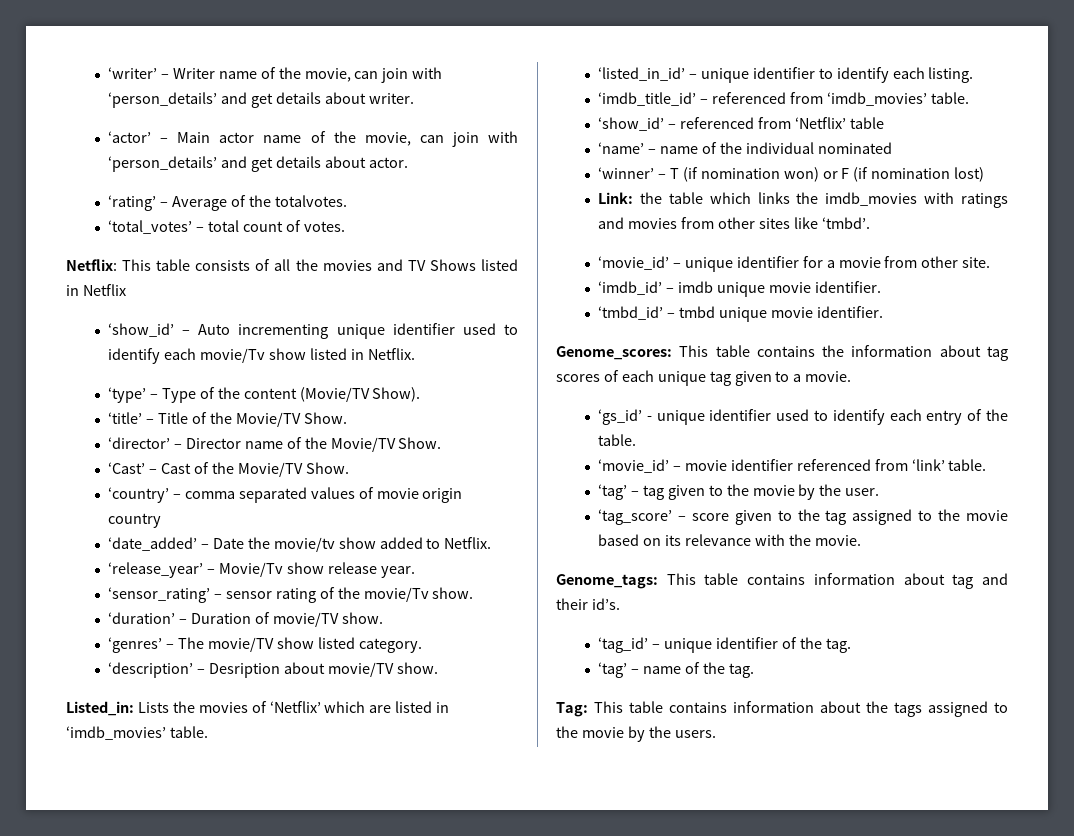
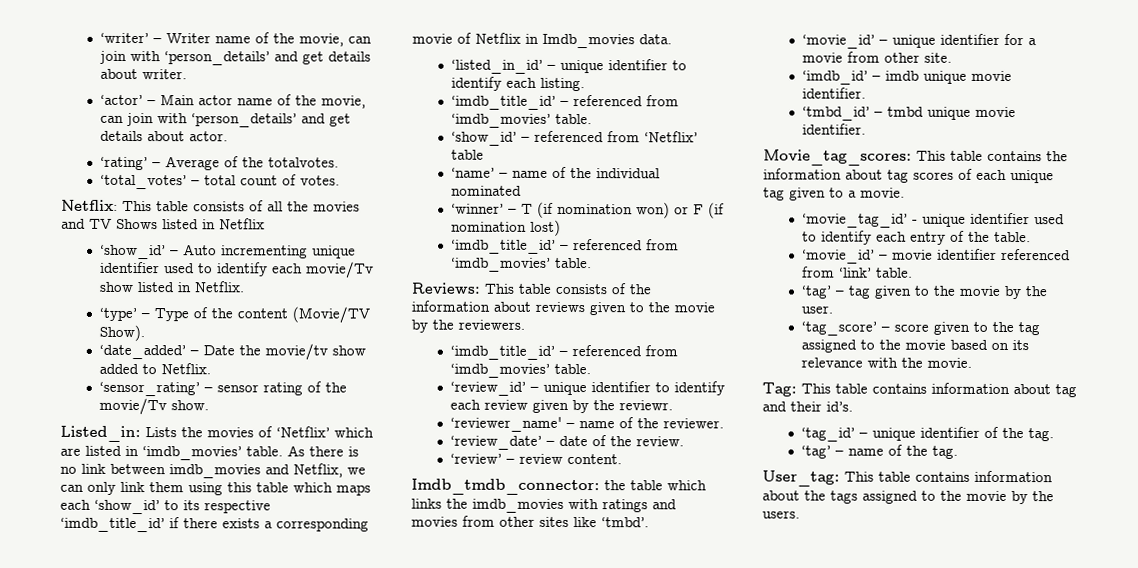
[108,412,347,427] [108,437,442,452] [108,462,349,477] [108,487,463,503] [108,513,162,528] // ‘title’ – Title of the Movie/TV Show. // ‘director’ – Director name of the Movie/TV Show. // ‘Cast’ – Cast of the Movie/TV Show. // ‘country’ – comma separated values of movie origin country -> (146, 333) none
[108,562,415,578] // ‘release_year’ – Movie/Tv show release year. -> (212, 369) none
[108,612,383,627] [108,637,422,653] [108,662,438,678] // ‘duration’ – Duration of movie/TV show. // ‘genres’ – The movie/TV show listed category. // ‘description’ – Desription about movie/TV show. -> (210, 405) none
(208, 732) none -> [287,445,359,457] [60,463,366,479] [60,481,371,496] [60,499,271,515] [60,517,369,533] [412,32,672,49] As there is no link between imdb_movies and Netflix, we can only link them using this table which maps each ‘show_id’ to its respective ‘imdb_title_id’ if there exists a corresponding movie of Netflix in Imdb_movies data.
[598,192,634,204] Link: -> [451,239,680,254] [451,257,593,272] [411,282,651,295] [411,300,715,316] [411,319,525,333] [450,345,679,360] [450,363,592,378] [450,381,726,396] [450,399,674,414] [450,416,725,432] [450,435,685,450] [450,453,623,465] [411,478,600,496] ‘imdb_title_id’ – referenced from ‘imdb_movies’ table. // Reviews: This table consists of the information about reviews given to the movie by the reviewers. // ‘imdb_title_id’ – referenced from ‘imdb_movies’ table. // ‘review_id’ – unique identifier to identify each review given by the reviewr. // ‘reviewer_name' – name of the reviewer. // ‘review_date’ – date of the review. // ‘review’ – review content. // Imdb_tmdb_connector:
[556,346,672,360] Genome_scores: -> [763,149,912,166] Movie_tag_scores:
[598,409,643,425] ‘gs_id’ -> [802,213,909,228] ‘movie_tag_id’
[556,574,658,589] Genome_tags: -> [762,382,797,397] Tag:
[556,702,588,717] Tag: -> [762,470,840,487] User_tag:

